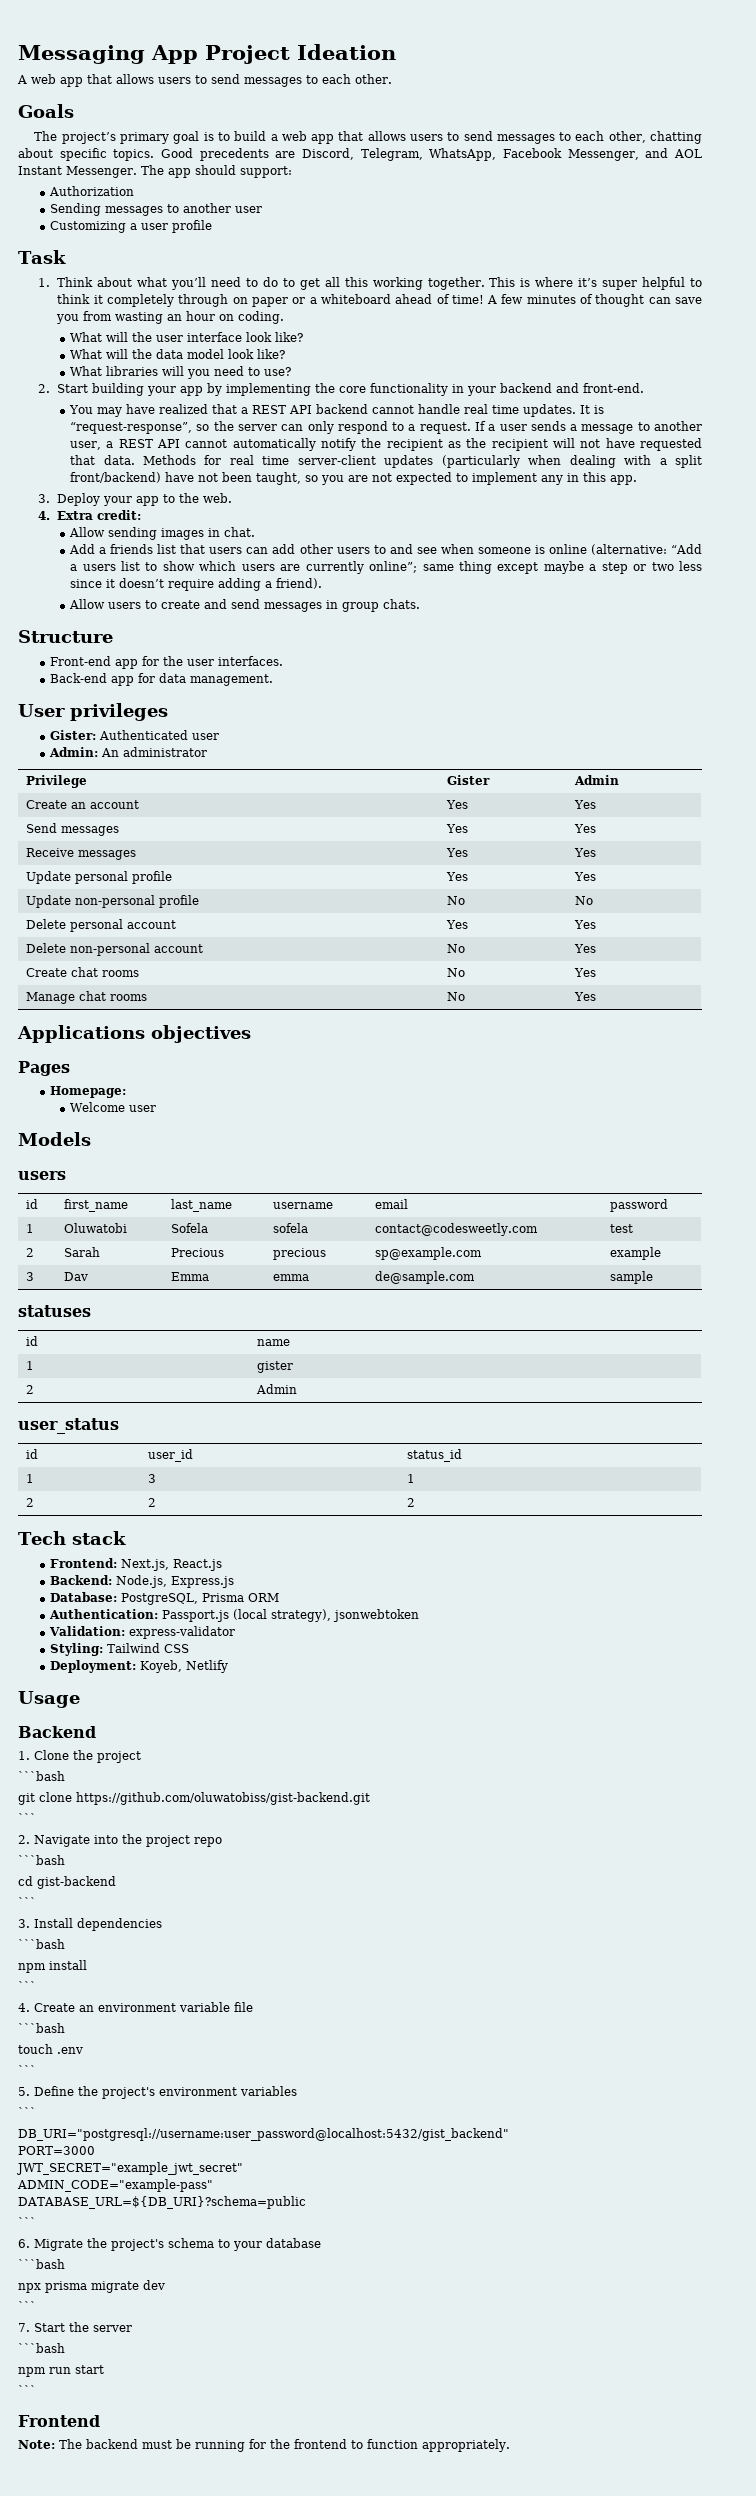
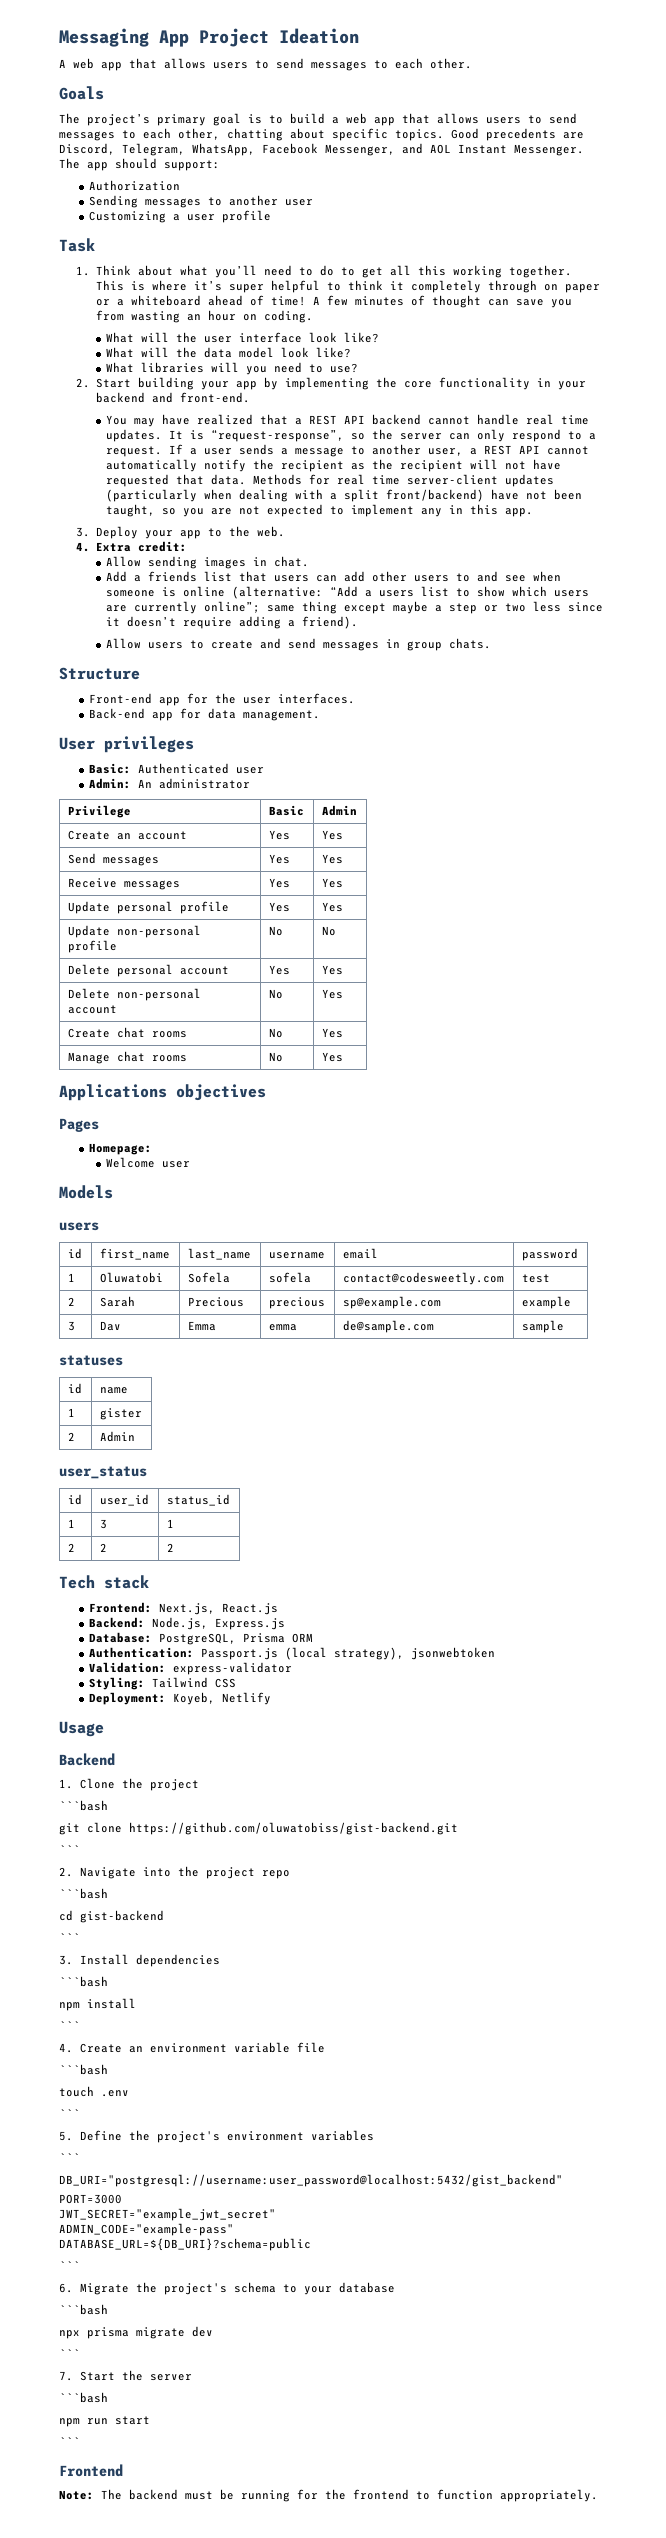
[50,730,97,740] Gister: -> [88,763,131,774] Basic:
[447,775,491,785] Gister -> [268,805,304,816] Basic

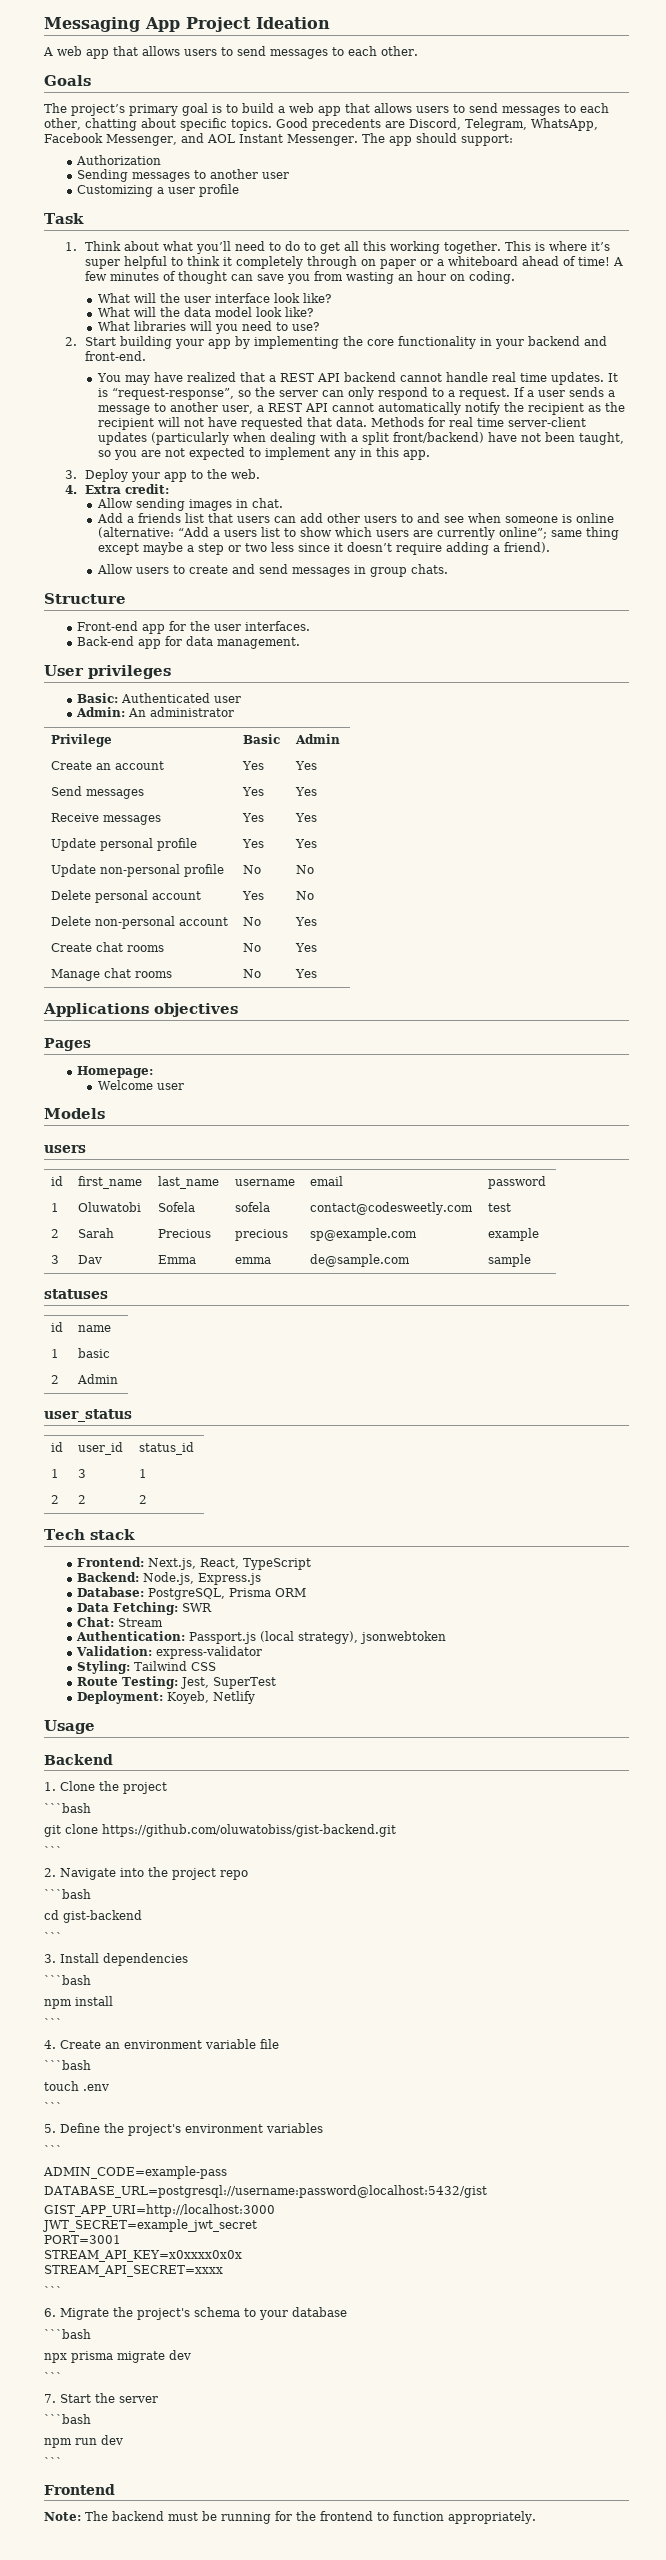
[321,965,343,975] Yes -> [296,891,315,900] No
[99,1408,142,1420] gister -> [78,1348,111,1358] basic
[221,1603,278,1615] React.js -> [200,1558,312,1570] React, TypeScript
(313, 1638) none -> [77,1602,213,1615] [77,1617,164,1627] // Data Fetching: SWR // Chat: Stream
(236, 1683) none -> [77,1676,277,1689] // Route Testing: Jest, SuperTest
[59,2174,563,2187] [59,2194,122,2204] [59,2208,276,2221] [59,2223,234,2236] [59,2238,311,2251] DB_URI="postgresql://username:user_password@localhost:5432/gist_backend" // PORT=3000 // JWT_SECRET="example_jwt_secret" // ADMIN_CODE="example-pass" // DATABASE_URL=${DB_URI}?schema=public -> [43,2166,227,2179] [44,2185,487,2198] [44,2204,275,2217] [42,2219,257,2232] [44,2235,121,2244] [44,2250,242,2262] [44,2265,223,2277] ADMIN_CODE=example-pass // DATABASE_URL=postgresql://username:password@localhost:5432/gist // GIST_APP_URI=http://localhost:3000 // JWT_SECRET=example_jwt_secret // PORT=3001 // STREAM_API_KEY=x0xxxx0x0x // STREAM_API_SECRET=xxxx
[115,2416,150,2425] start -> [101,2435,123,2445] dev

